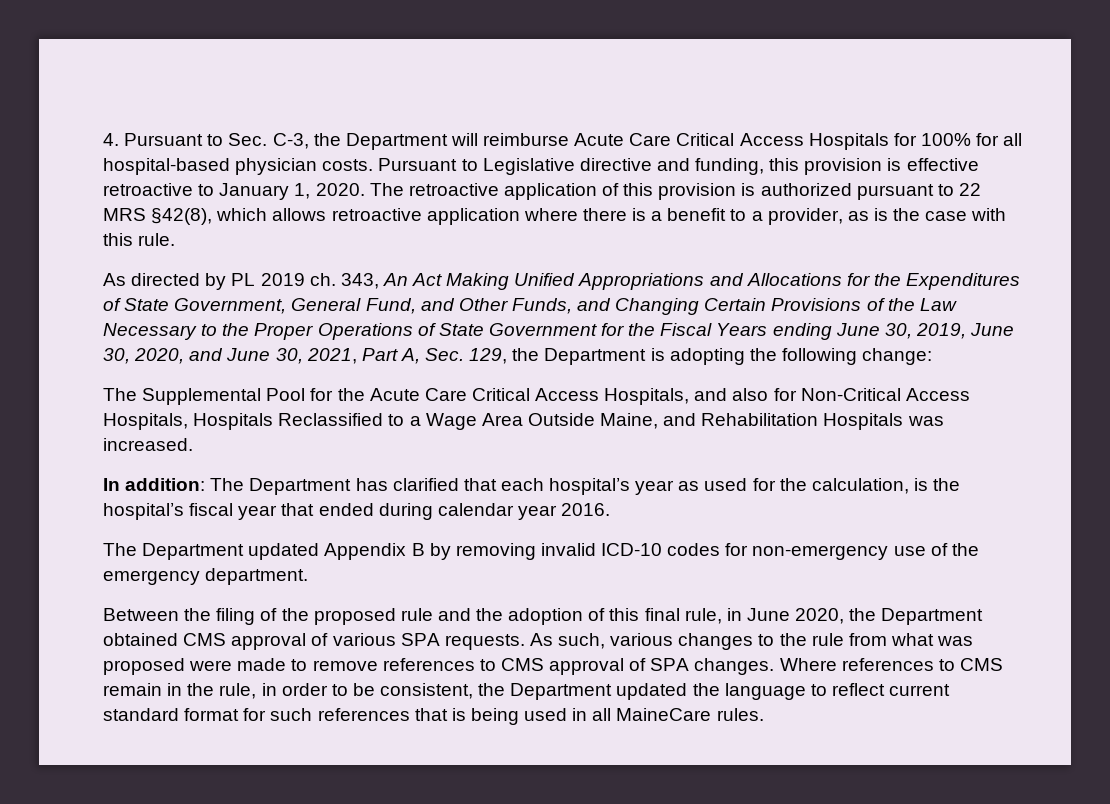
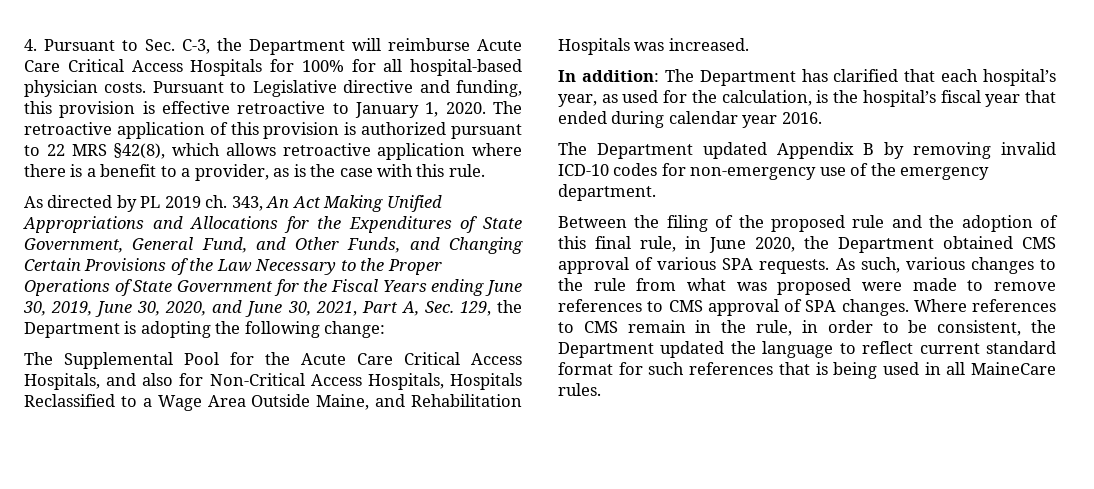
[635,480,675,495] year -> [558,94,597,107] year,

